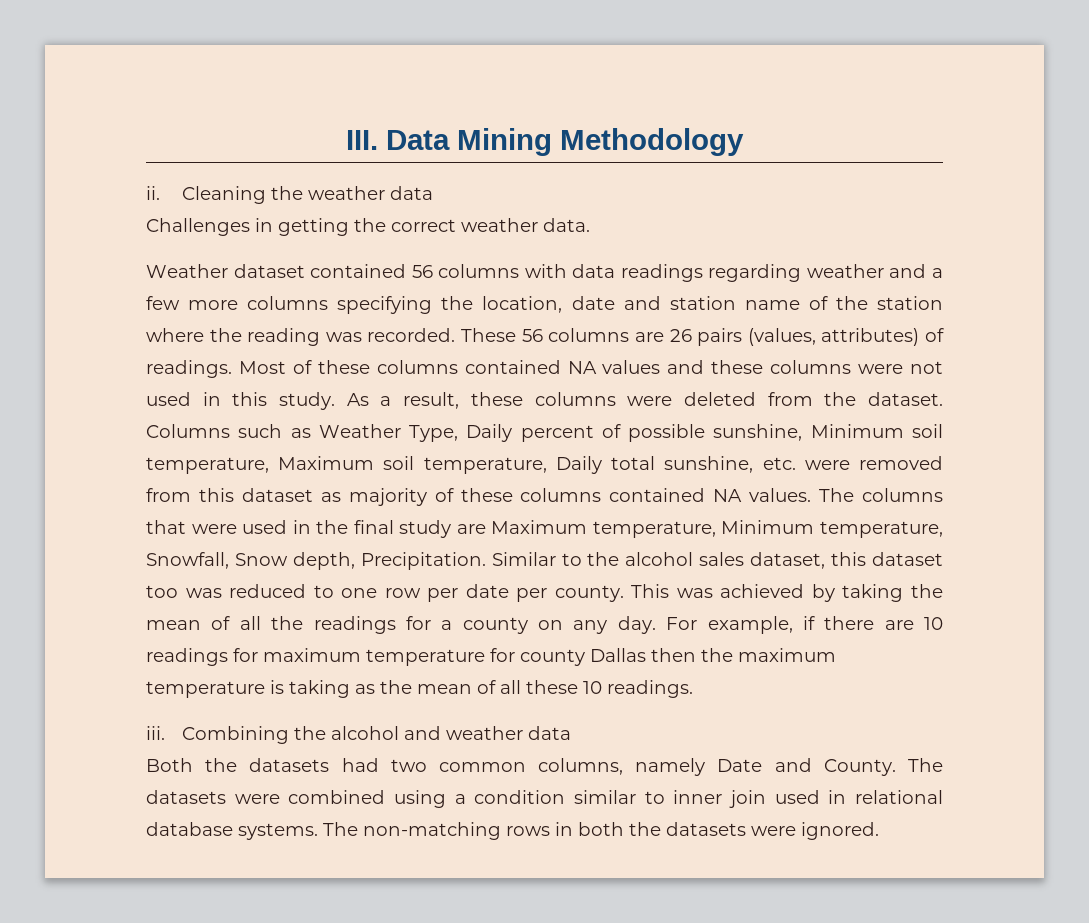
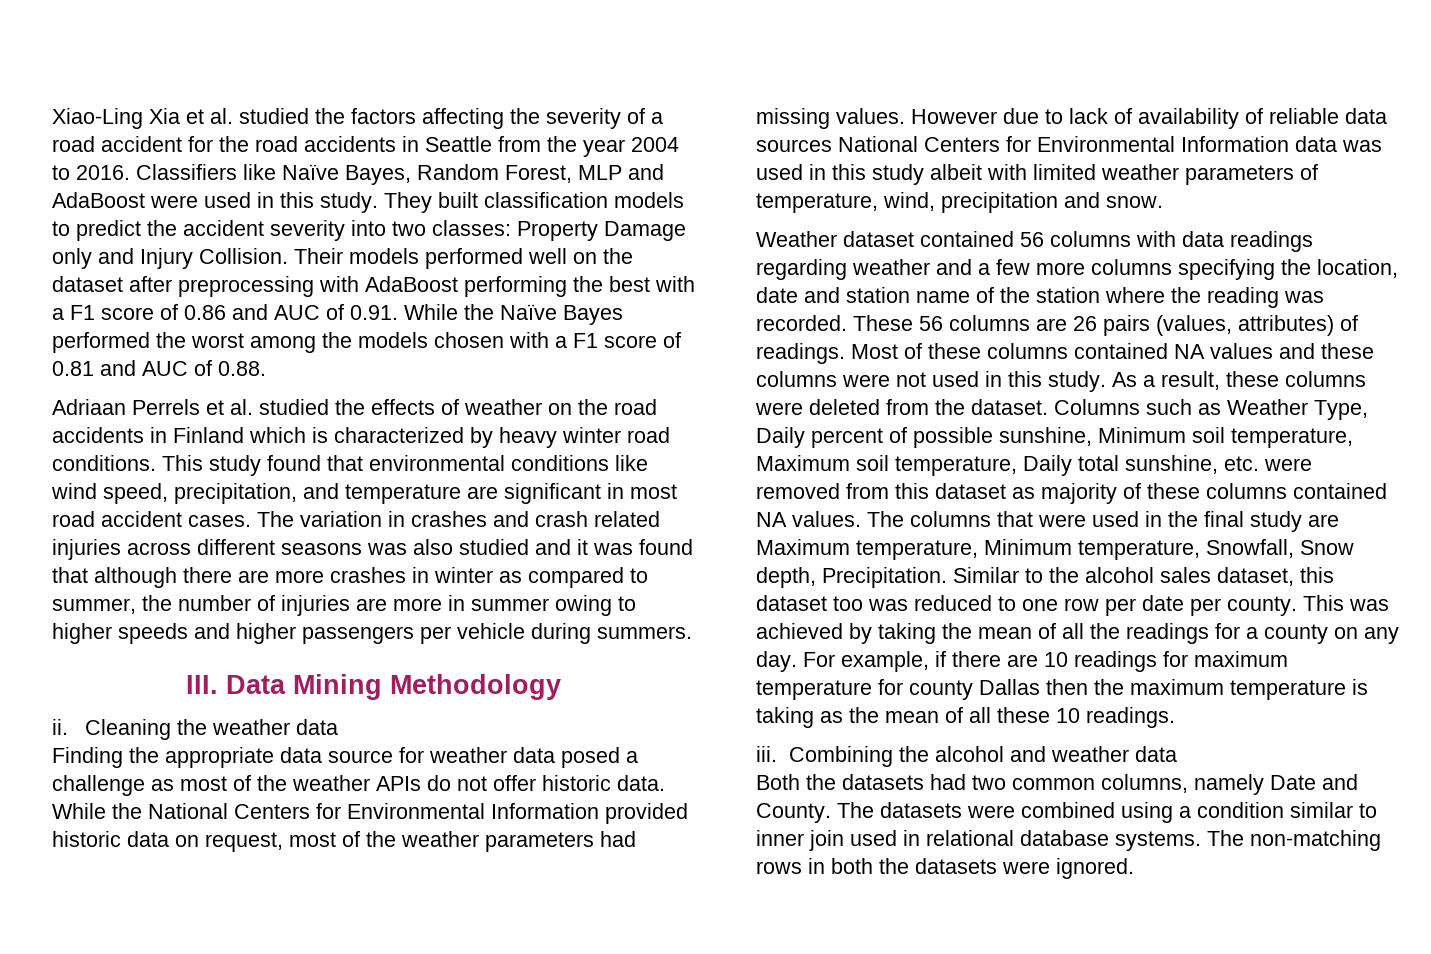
(346, 140) none -> [52,108,663,129] [52,136,679,157] [52,164,664,185] [52,192,684,213] [52,220,686,241] [52,248,633,269] [52,276,695,297] [52,304,623,325] [52,332,681,353] [52,360,266,376] [52,399,657,415] [52,427,670,448] [52,455,648,476] [51,483,677,504] [52,511,660,527] [52,539,693,560] [52,567,648,588] [52,595,636,616] [52,623,692,644] Xiao-Ling Xia et al. studied the factors affecting the severity of a road accident for the road accidents in Seattle from the year 2004 to 2016. Classifiers like Naïve Bayes, Random Forest, MLP and AdaBoost were used in this study. They built classification models to predict the accident severity into two classes: Property Damage only and Injury Collision. Their models performed well on the dataset after preprocessing with AdaBoost performing the best with a F1 score of 0.86 and AUC of 0.91. While the Naïve Bayes performed the worst among the models chosen with a F1 score of 0.81 and AUC of 0.88. // Adriaan Perrels et al. studied the effects of weather on the road accidents in Finland which is characterized by heavy winter road conditions. This study found that environmental conditions like wind speed, precipitation, and temperature are significant in most road accident cases. The variation in crashes and crash related injuries across different seasons was also studied and it was found that although there are more crashes in winter as compared to summer, the number of injuries are more in summer owing to higher speeds and higher passengers per vehicle during summers. //
[146,218,590,236] Challenges in getting the correct weather data. -> [52,747,638,768] [52,775,665,796] [52,803,688,824] [52,831,636,852] [756,108,1387,129] [756,136,1382,152] [756,164,1318,185] [756,192,1163,213] Finding the appropriate data source for weather data posed a challenge as most of the weather APIs do not offer historic data. While the National Centers for Environmental Information provided historic data on request, most of the weather parameters had missing values. However due to lack of availability of reliable data sources National Centers for Environmental Information data was used in this study albeit with limited weather parameters of temperature, wind, precipitation and snow.

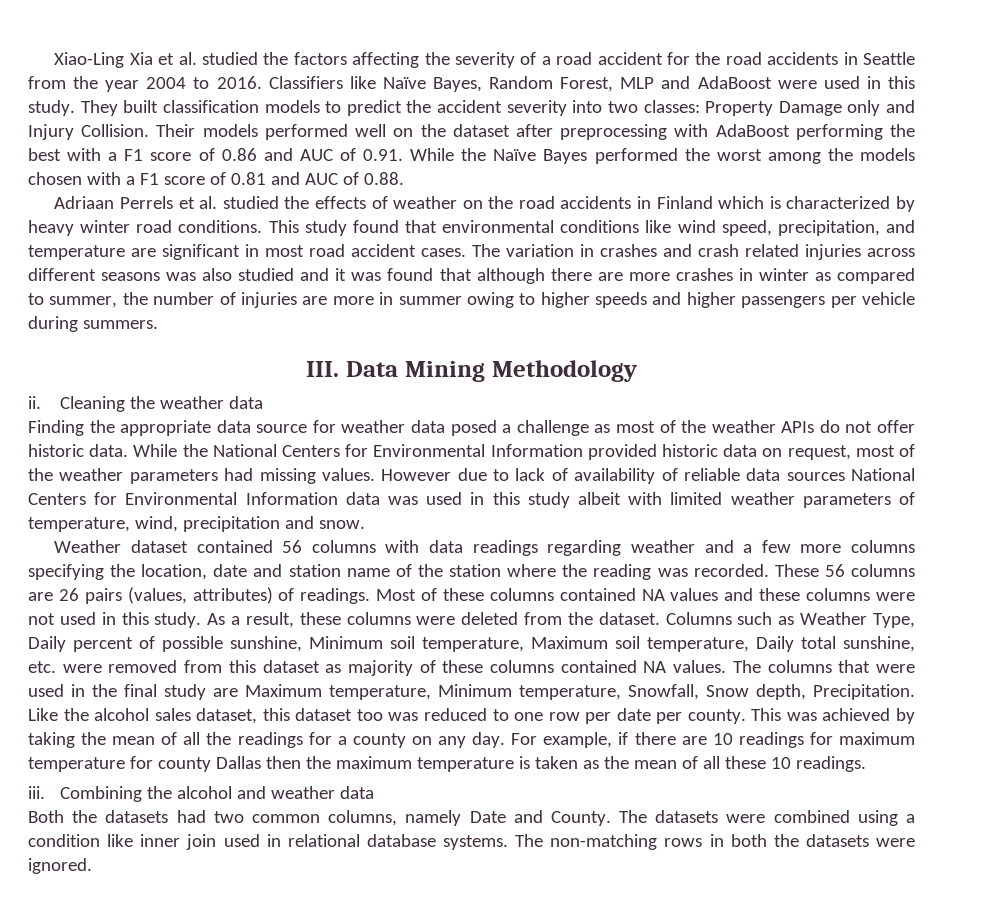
[953,567,1043,583] Similar to -> [28,708,58,721] Like
[756,707,814,728] taking -> [534,756,578,769] taken
[1290,802,1377,818] similar to -> [107,834,134,847] like

